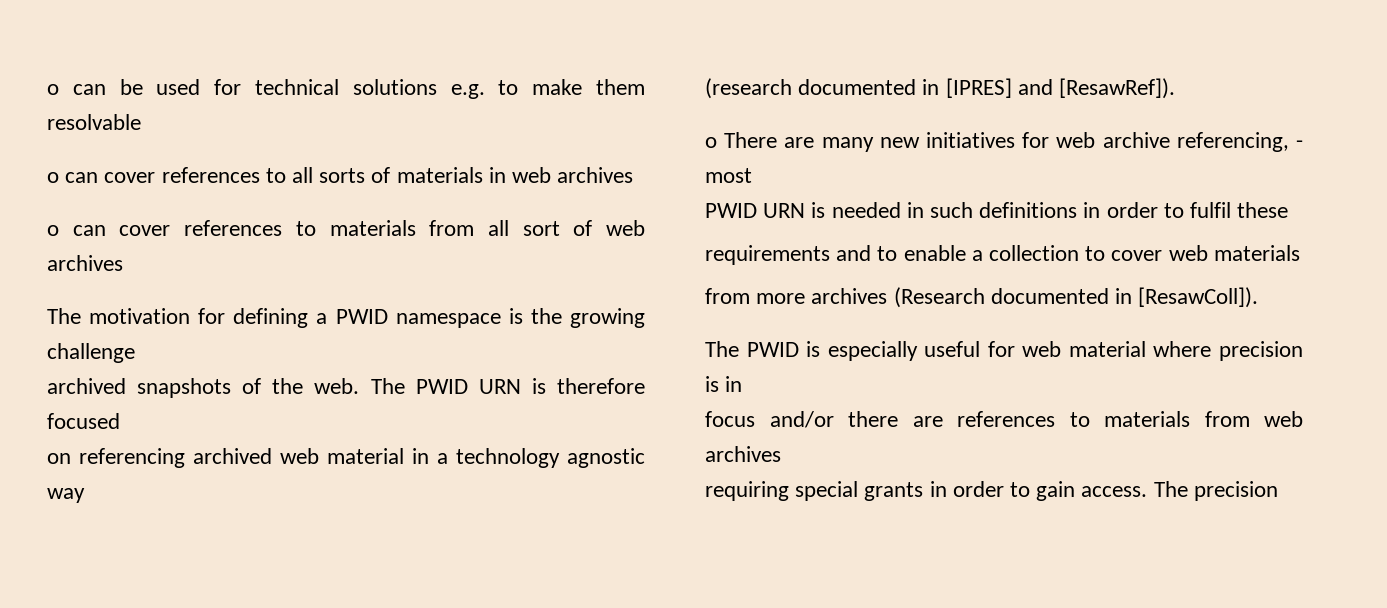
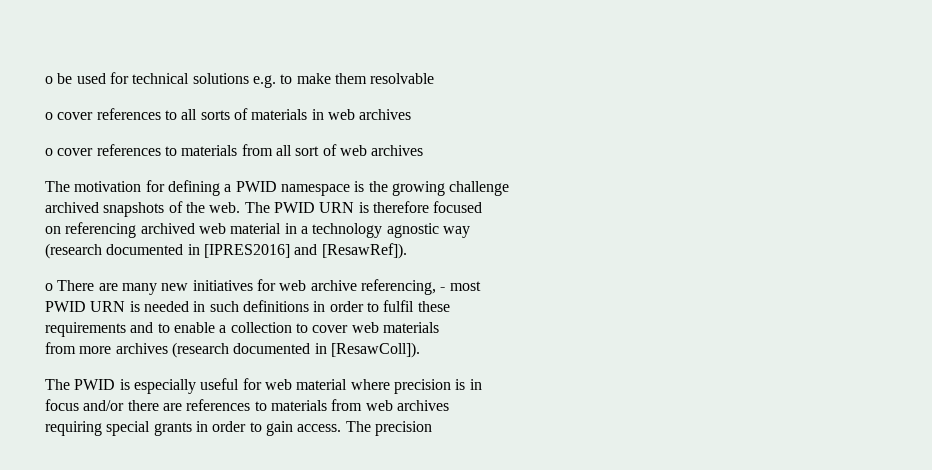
[47,84,106,95] o can -> [45,76,53,84] o
[65,172,99,183] can -> (53, 116) none
[72,225,106,236] can -> (53, 152) none
[945,78,1012,98] [IPRES] -> [203,244,290,258] [IPRES2016]
[893,287,985,308] (Research -> [171,342,229,358] (research

